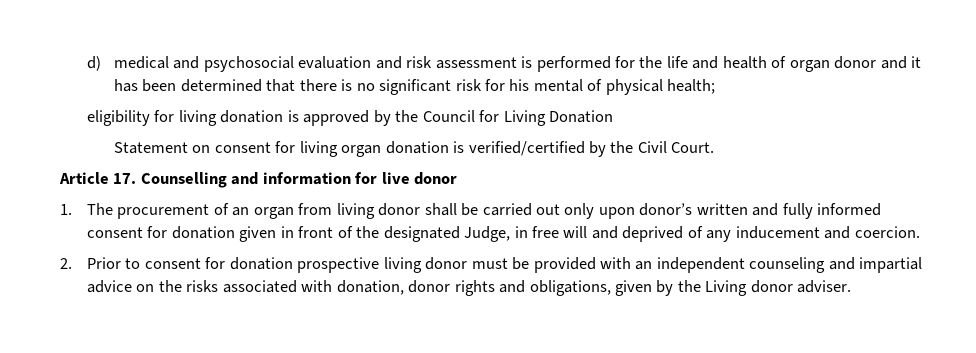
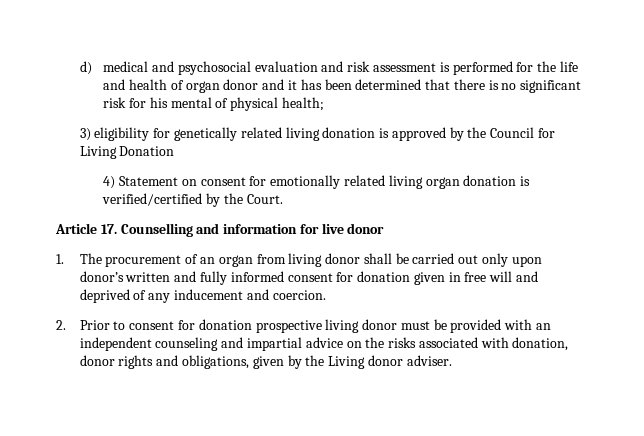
(716, 86) none -> [79,128,91,141] 3)
(175, 116) none -> [173,127,282,141] genetically related
(613, 116) none -> [103,176,116,189] 4)
(296, 147) none -> [270,175,385,189] emotionally related
[637,141,667,153] Civil -> (243, 198) none
[298,226,528,242] front of the designated Judge, in -> (461, 277) none

